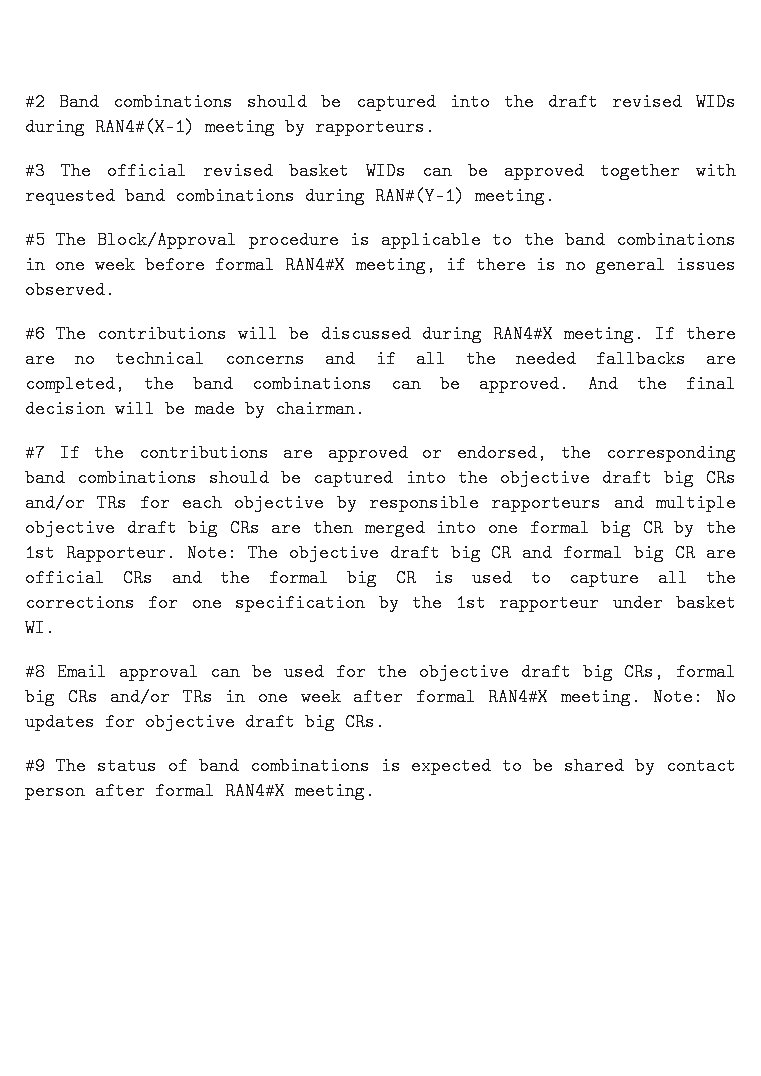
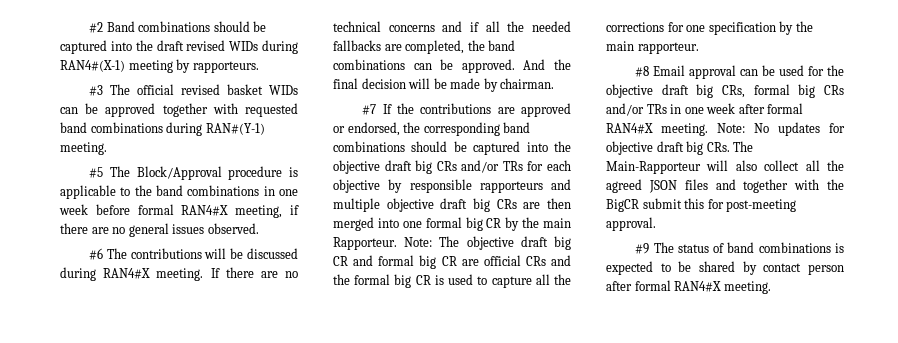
[535,256,556,274] is -> [91,227,109,234] are
[25,544,55,562] 1st -> [543,218,571,228] main
[455,594,737,612] [25,619,55,637] 1st rapporteur under basket WI. -> [606,41,699,54] main rapporteur.
(385, 722) none -> [733,141,754,152] [606,160,844,174] [606,179,844,193] [606,198,797,212] [606,217,656,231] The Main-Rapporteur will also collect all the agreed JSON files and together with the BigCR submit this for post-meeting approval.

